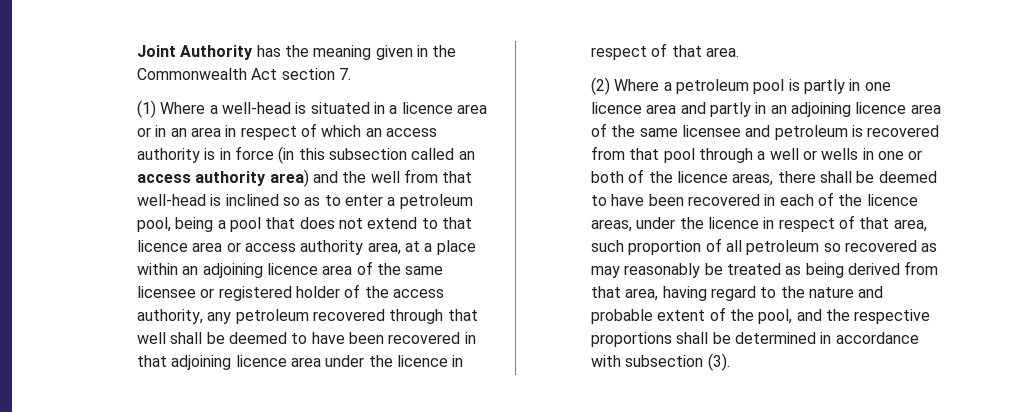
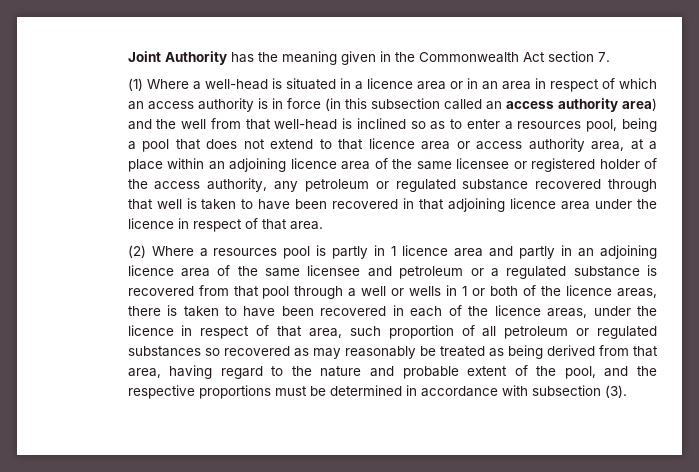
[399,194,473,209] petroleum -> [517,121,582,129] resources
(309, 316) none -> [375,179,529,192] or regulated substance
[170,332,287,344] shall be deemed -> [186,198,237,210] is taken
[675,79,749,94] petroleum -> [213,248,278,256] resources
[864,82,891,91] one -> [391,246,397,256] 1
(848, 132) none -> [470,266,640,279] or a regulated substance
[877,151,904,160] one -> [462,286,468,296] 1
[819,171,937,183] shall be deemed -> [167,305,219,317] is taken
(820, 247) none -> [576,326,657,339] [127,346,201,357] or regulated substances
[676,332,709,344] shall -> [274,386,307,396] must

